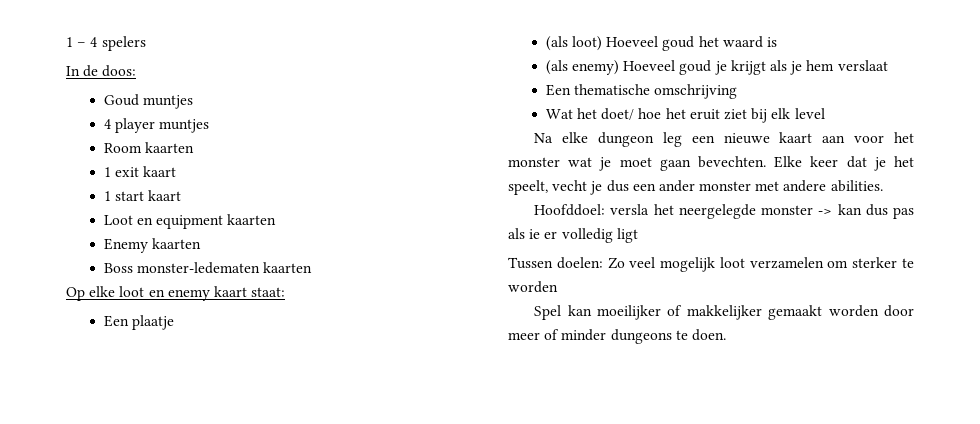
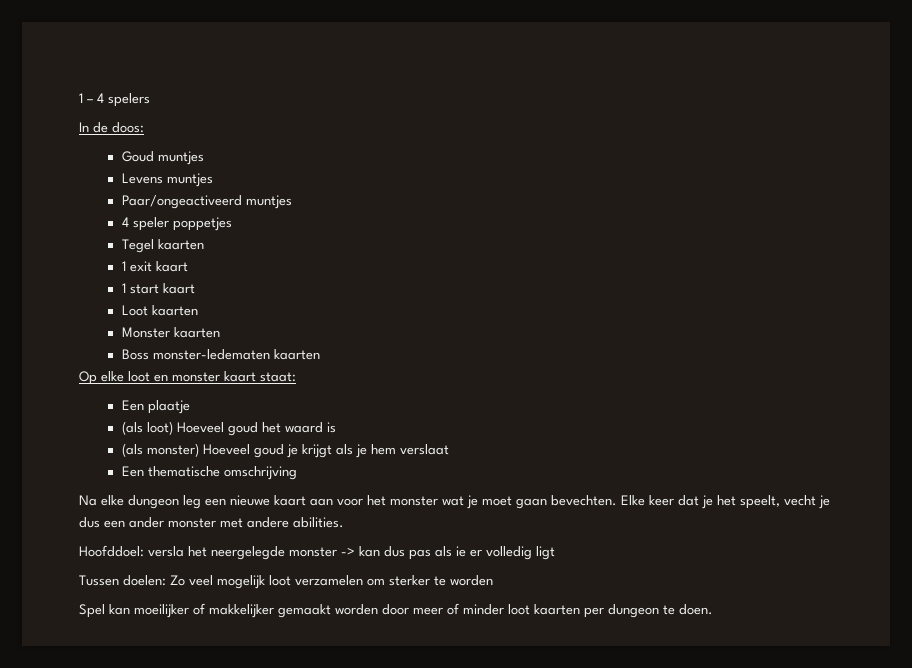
[103,118,210,133] [103,143,142,153] 4 player muntjes // Room -> [121,173,213,187] [121,195,292,209] [121,217,232,231] [121,239,154,253] Levens muntjes // Paar/ongeactiveerd muntjes // 4 speler poppetjes // Tegel
[137,214,277,229] [103,238,148,253] en equipment kaarten // Enemy -> [151,305,198,316] [121,327,170,338] kaarten // Monster
[167,289,210,301] enemy -> [172,372,220,382] monster
[572,60,620,75] enemy) -> [146,443,199,457] monster)
[545,108,825,123] // Wat het doet/ hoe het eruit ziet bij elk level -> (297, 473) none
[610,329,672,344] dungeons -> [508,604,659,618] loot kaarten per dungeon

